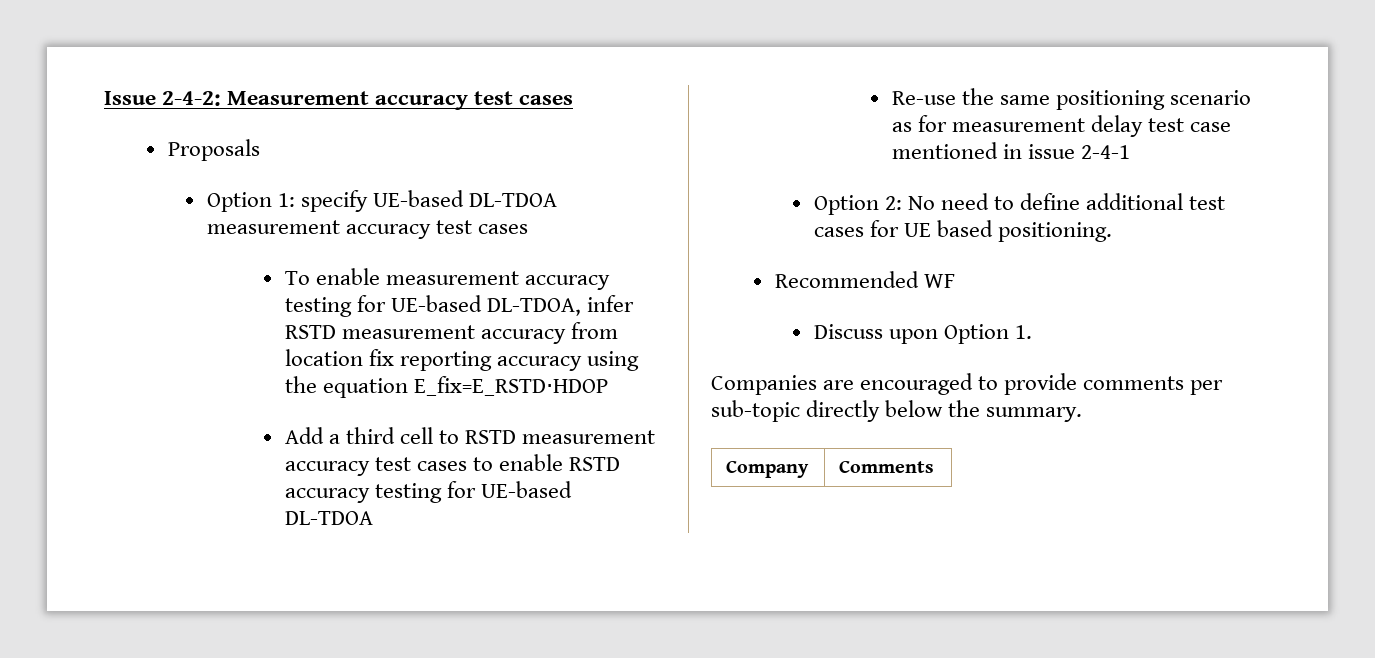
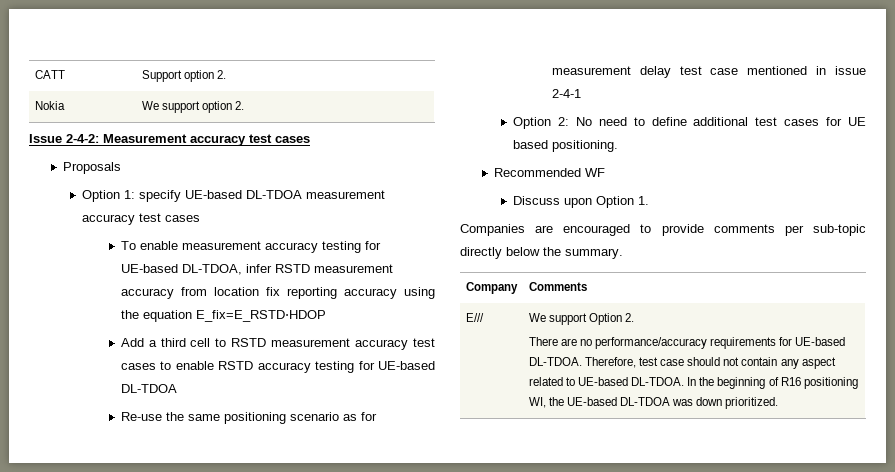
(104, 98) none -> [34,70,65,79] [141,70,226,82] [34,101,65,110] [141,101,245,113] CATT | Support option 2. // Nokia | We support option 2. //
(935, 466) none -> [465,313,484,322] [528,313,635,325] [528,337,846,349] [528,357,836,369] [528,377,858,389] [528,397,779,409] // E/// | We support Option 2. // There are no performance/accuracy requirements for UE-based DL-TDOA. Therefore, test case should not contain any aspect related to UE-based DL-TDOA. In the beginning of R16 positioning WI, the UE-based DL-TDOA was down prioritized.

